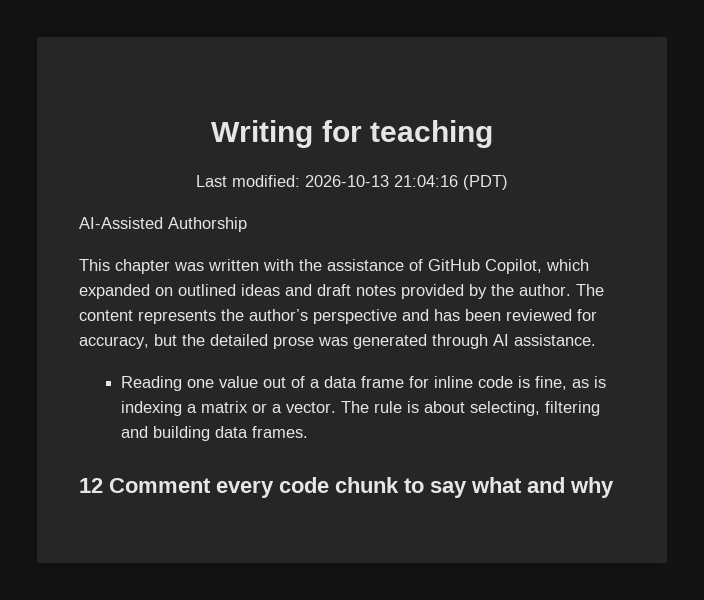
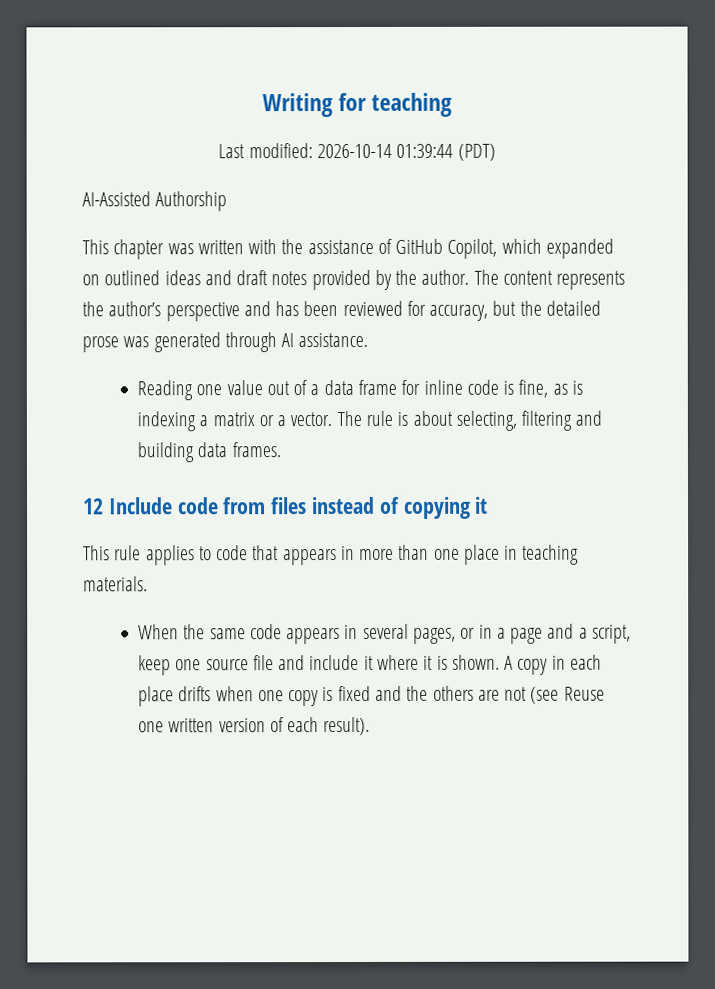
[305,175,458,187] 2026-10-13 21:04:16 -> [317,143,454,159] 2026-10-14 01:39:44
[109,477,614,498] Comment every code chunk to say what and why -> [108,496,489,519] [83,544,580,566] [83,576,148,592] [138,623,631,645] [138,654,602,676] [138,685,605,707] [138,716,371,736] Include code from files instead of copying it // This rule applies to code that appears in more than one place in teaching materials. // When the same code appears in several pages, or in a page and a script, keep one source file and include it where it is shown. A copy in each place drifts when one copy is fixed and the others are not (see Reuse one written version of each result).

